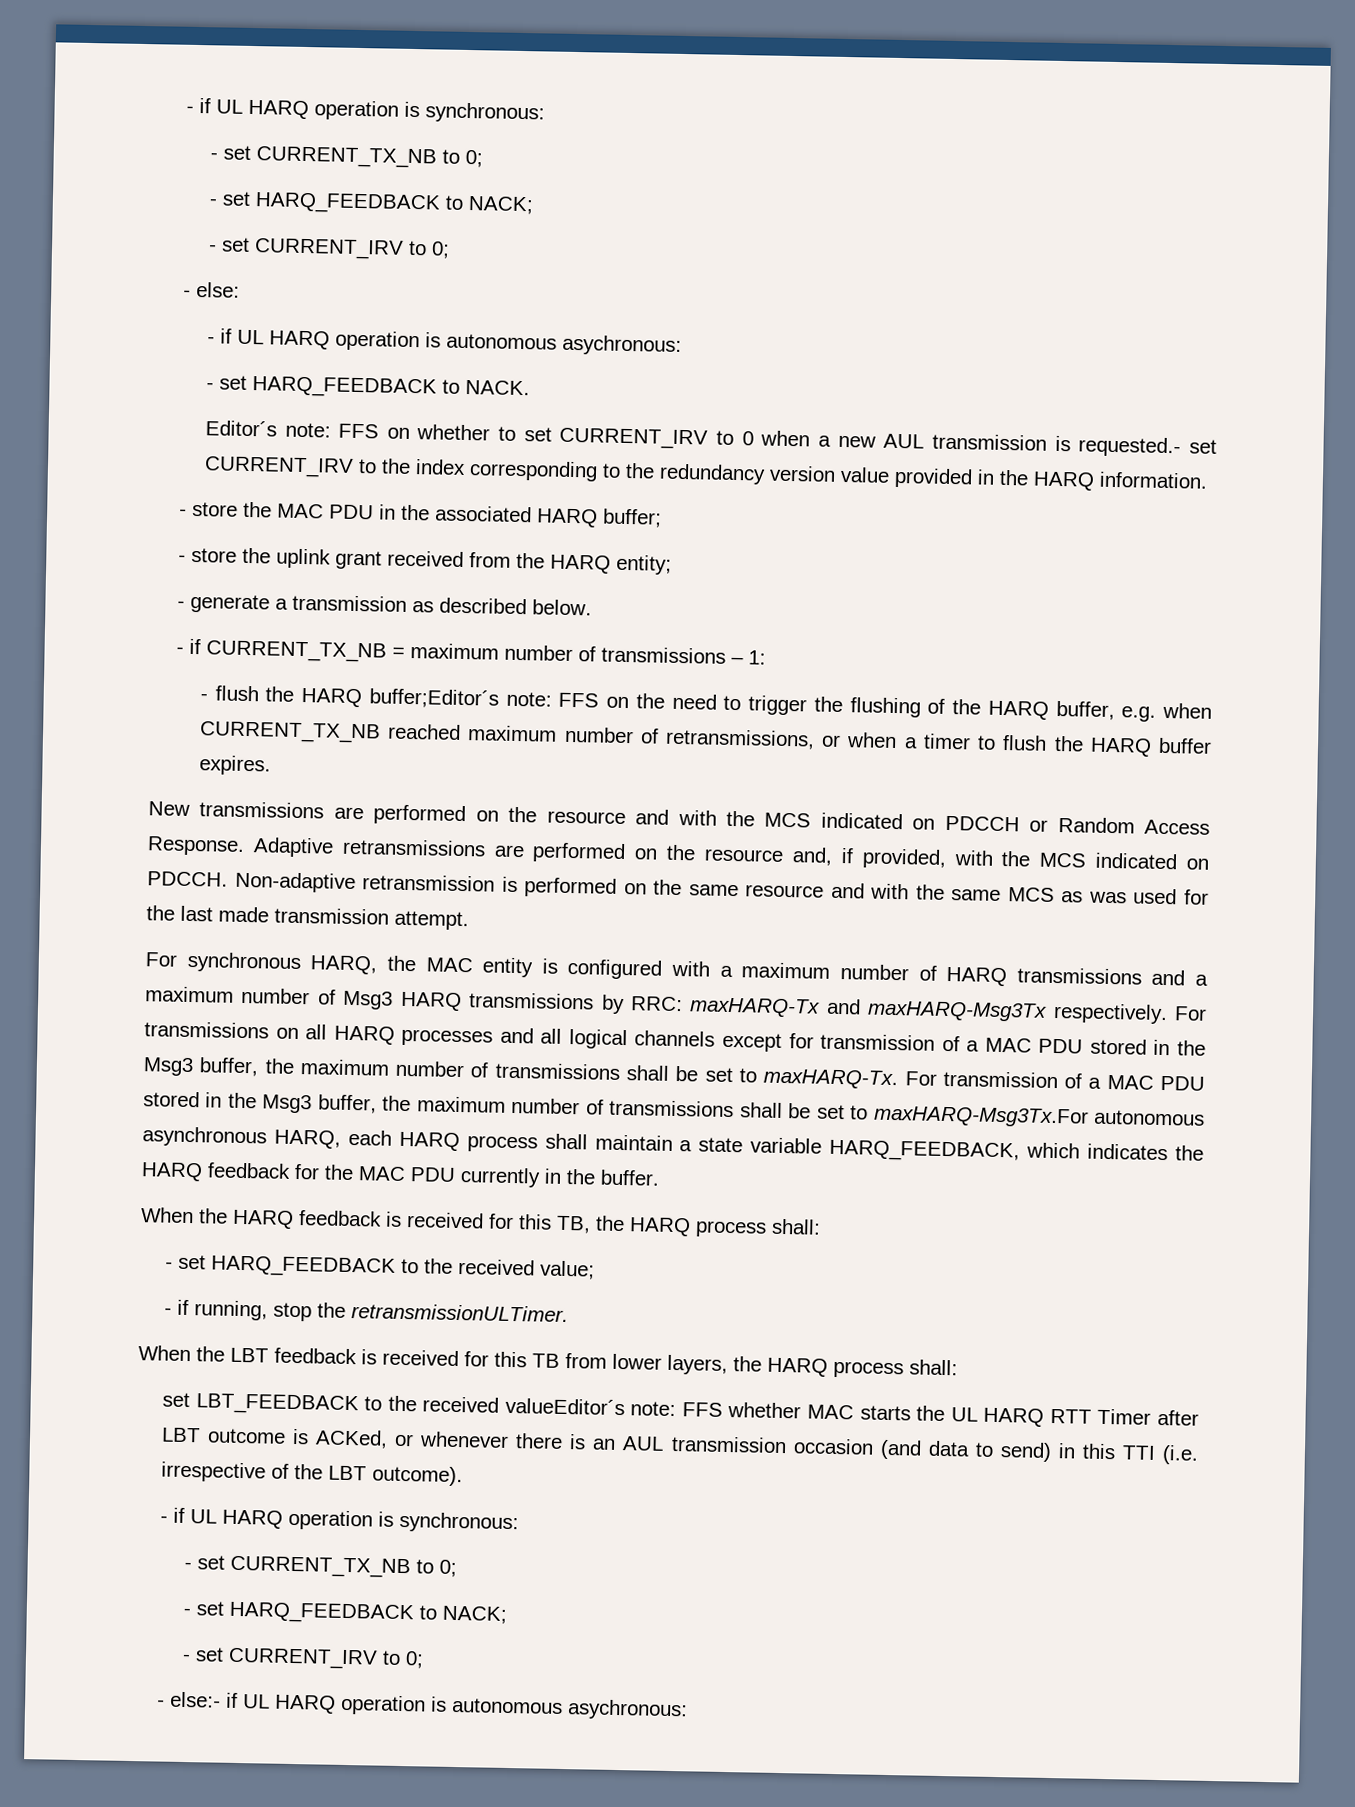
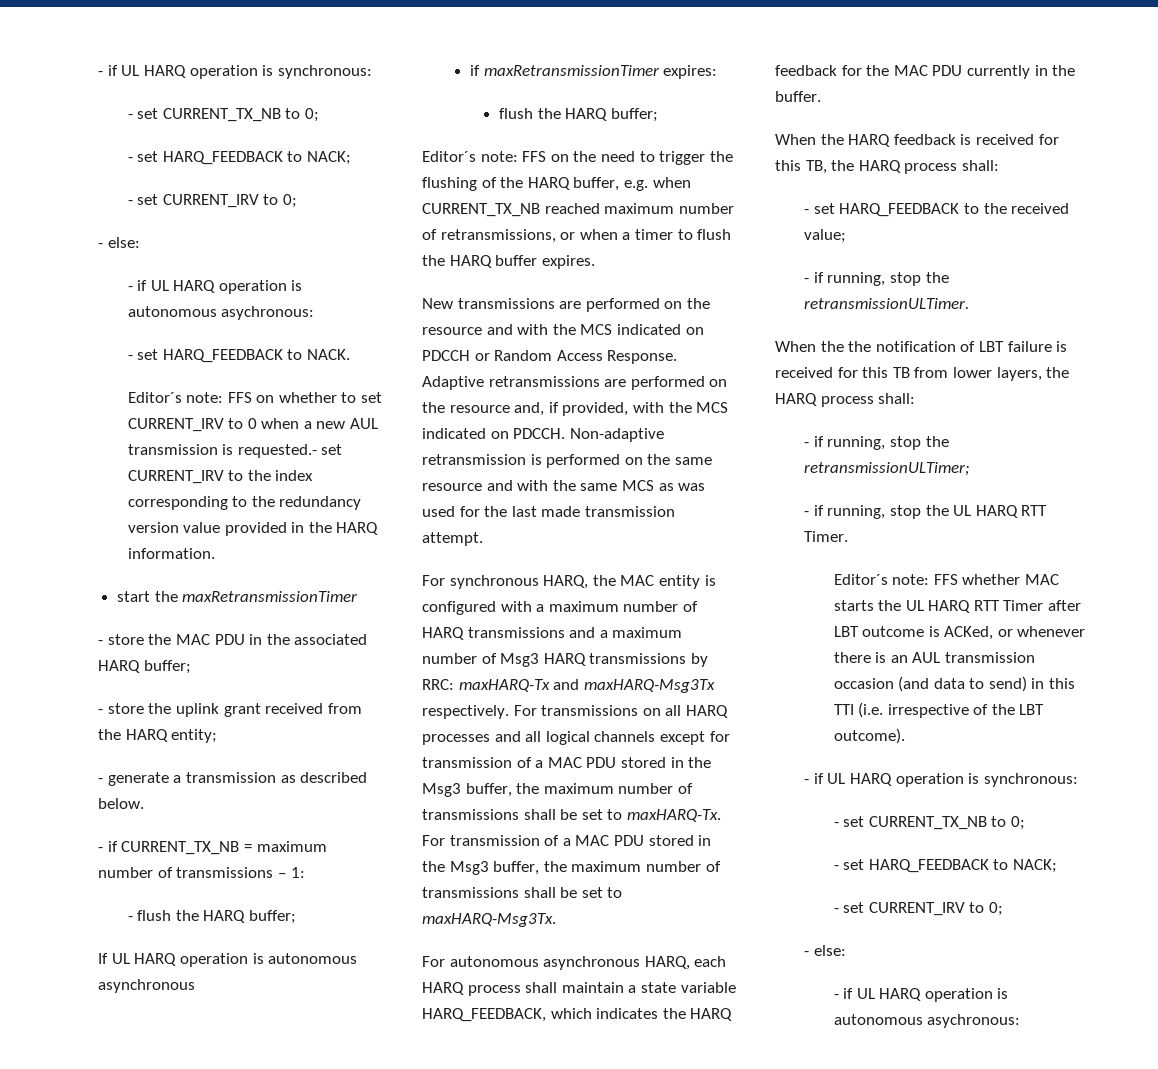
(1208, 480) none -> [116,591,358,602] // start the maxRetransmissionTimer
[368,688,499,709] buffer;Editor´s -> [248,910,296,924] [98,953,358,967] [98,979,196,993] [469,65,718,79] [499,108,658,122] [422,151,476,162] buffer; // If UL HARQ operation is autonomous asynchronous // if maxRetransmissionTimer expires: // flush the HARQ buffer; // Editor´s
[872,1105,1089,1128] maxHARQ-Msg3Tx.For -> [422,913,556,927] [422,956,445,967] maxHARQ-Msg3Tx. // For
[230,1347,357,1365] LBT feedback -> [848,341,1052,352] the notification of LBT failure
[161,1392,625,1416] set LBT_FEEDBACK to the received valueEditor´s -> [804,436,949,450] [804,462,971,476] [804,505,1048,519] [804,531,849,542] [833,574,888,585] - if running, stop the retransmissionULTimer; // - if running, stop the UL HARQ RTT Timer. // Editor´s
[169,1691,221,1708] else:- -> [813,945,846,956] [833,994,839,999] else: // -

